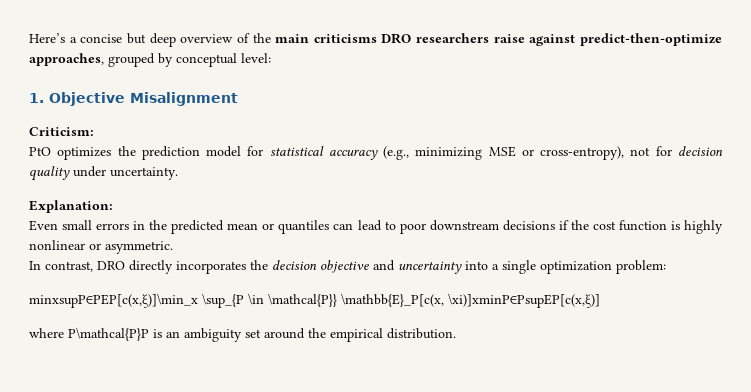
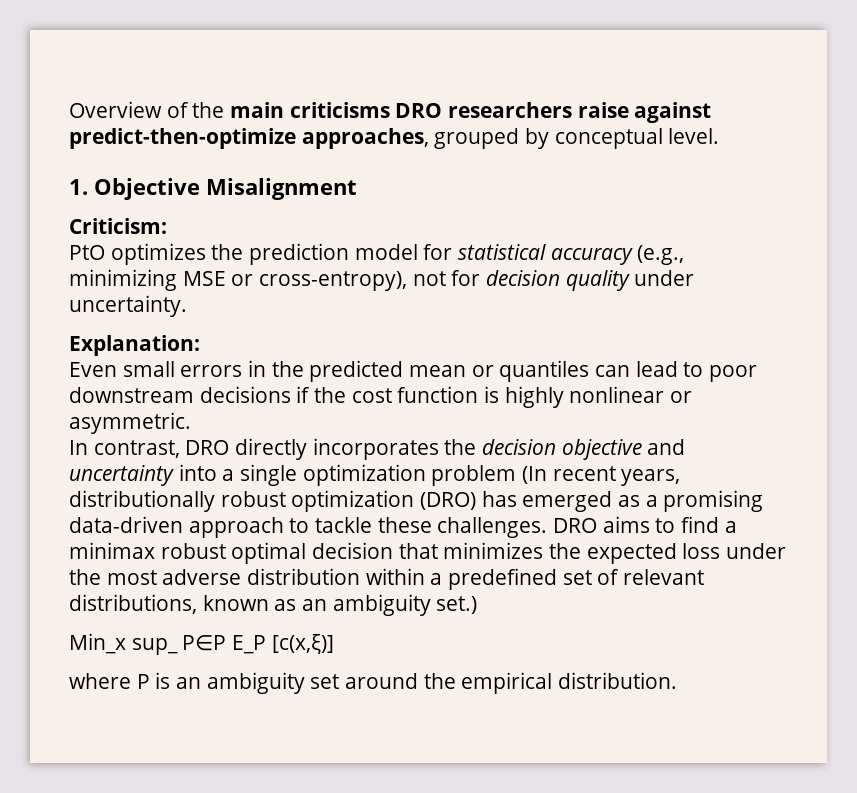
[29,33,234,47] Here’s a concise but deep overview -> [69,101,162,118] Overview
[241,53,271,63] level: -> [668,128,720,144] level.
[616,260,666,274] [29,293,600,308] problem: // minxsupP∈PEP[c(x,ξ)]\min_x \sup_{P \in \mathcal{P}} \mathbb{E}_P[c(x, \xi)]xminP∈PsupEP[c(x,ξ)] -> [431,465,681,486] [69,490,764,512] [69,516,737,538] [69,542,787,564] [69,568,705,590] [69,594,478,616] [69,633,334,655] problem (In recent years, distributionally robust optimization (DRO) has emerged as a promising data-driven approach to tackle these challenges. DRO aims to find a minimax robust optimal decision that minimizes the expected loss under the most adverse distribution within a predefined set of relevant distributions, known as an ambiguity set.) // Min_x sup_ P∈P E_P [c(x,ξ)]
[68,327,149,341] P\mathcal{P}P -> [136,674,150,689] P

